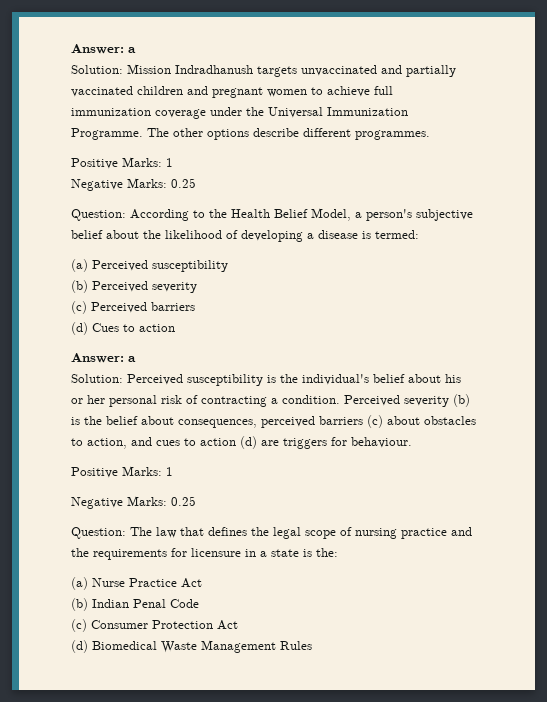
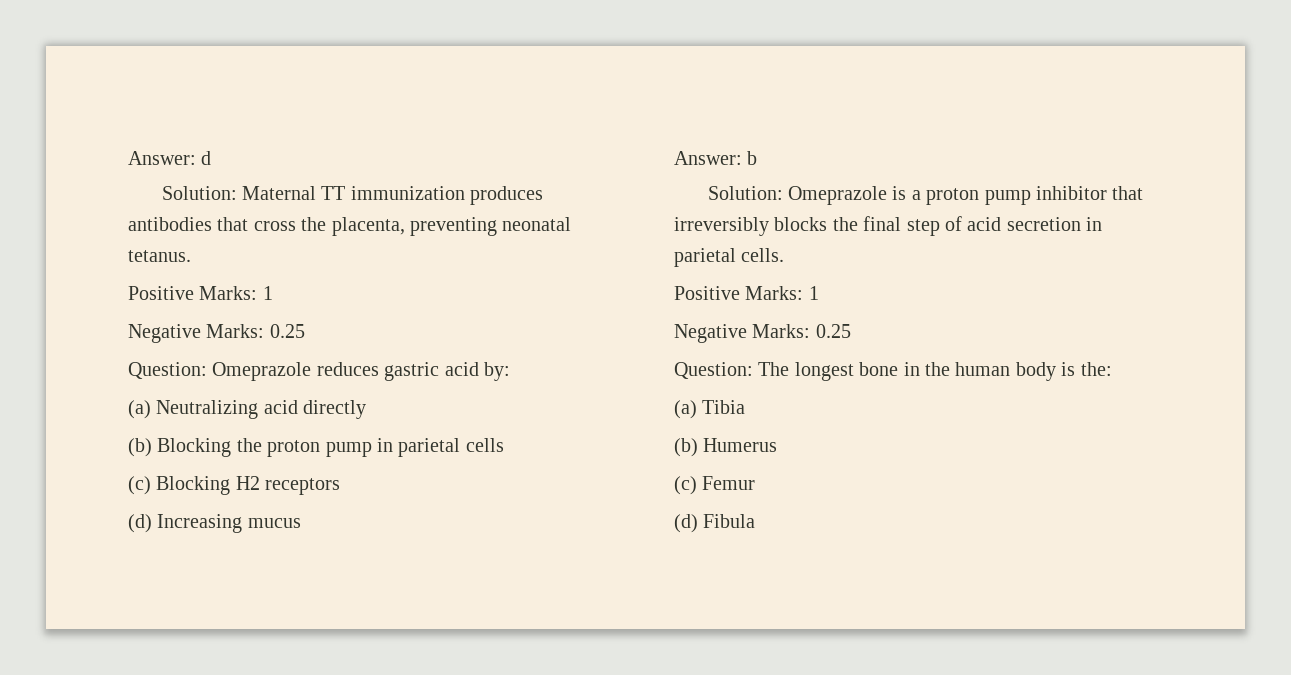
[71,44,136,54] [71,64,456,77] [71,86,393,98] [71,107,408,119] [71,128,430,140] [71,157,173,169] [71,178,196,191] [71,208,473,221] [71,230,419,242] [71,259,228,272] [71,280,197,293] [71,301,195,314] [71,322,175,335] [71,353,136,363] [71,374,461,386] [71,394,470,407] [71,415,476,428] [71,436,412,449] Answer: a // Solution: Mission Indradhanush targets unvaccinated and partially vaccinated children and pregnant women to achieve full immunization coverage under the Universal Immunization Programme. The other options describe different programmes. // Positive Marks: 1 // Negative Marks: 0.25 // Question: According to the Health Belief Model, a person's subjective belief about the likelihood of developing a disease is termed: // (a) Perceived susceptibility // (b) Perceived severity // (c) Perceived barriers // (d) Cues to action // Answer: a // Solution: Perceived susceptibility is the individual's belief about his or her personal risk of contracting a condition. Perceived severity (b) is the belief about consequences, perceived barriers (c) about obstacles to action, and cues to action (d) are triggers for behaviour. -> [128,151,212,165] [161,186,544,205] [128,217,572,236] [128,250,191,262] [128,286,273,300] [128,324,305,343] [128,362,510,381] [128,400,367,419] [128,438,504,457] [128,476,341,495] [128,514,301,533] [674,151,758,165] [707,186,1144,205] [674,216,1103,236] [674,248,785,267] Answer: d // Solution: Maternal TT immunization produces antibodies that cross the placenta, preventing neonatal tetanus. // Positive Marks: 1 // Negative Marks: 0.25 // Question: Omeprazole reduces gastric acid by: // (a) Neutralizing acid directly // (b) Blocking the proton pump in parietal cells // (c) Blocking H2 receptors // (d) Increasing mucus // Answer: b // Solution: Omeprazole is a proton pump inhibitor that irreversibly blocks the final step of acid secretion in parietal cells.
[156,527,472,539] [71,548,338,560] [71,577,202,590] [71,598,199,611] [71,619,238,632] [71,640,312,653] law that defines the legal scope of nursing practice and the requirements for licensure in a state is the: // (a) Nurse Practice Act // (b) Indian Penal Code // (c) Consumer Protection Act // (d) Biomedical Waste Management Rules -> [794,362,1112,381] [674,400,746,419] [674,438,778,457] [674,476,756,495] [674,514,756,533] longest bone in the human body is the: // (a) Tibia // (b) Humerus // (c) Femur // (d) Fibula

